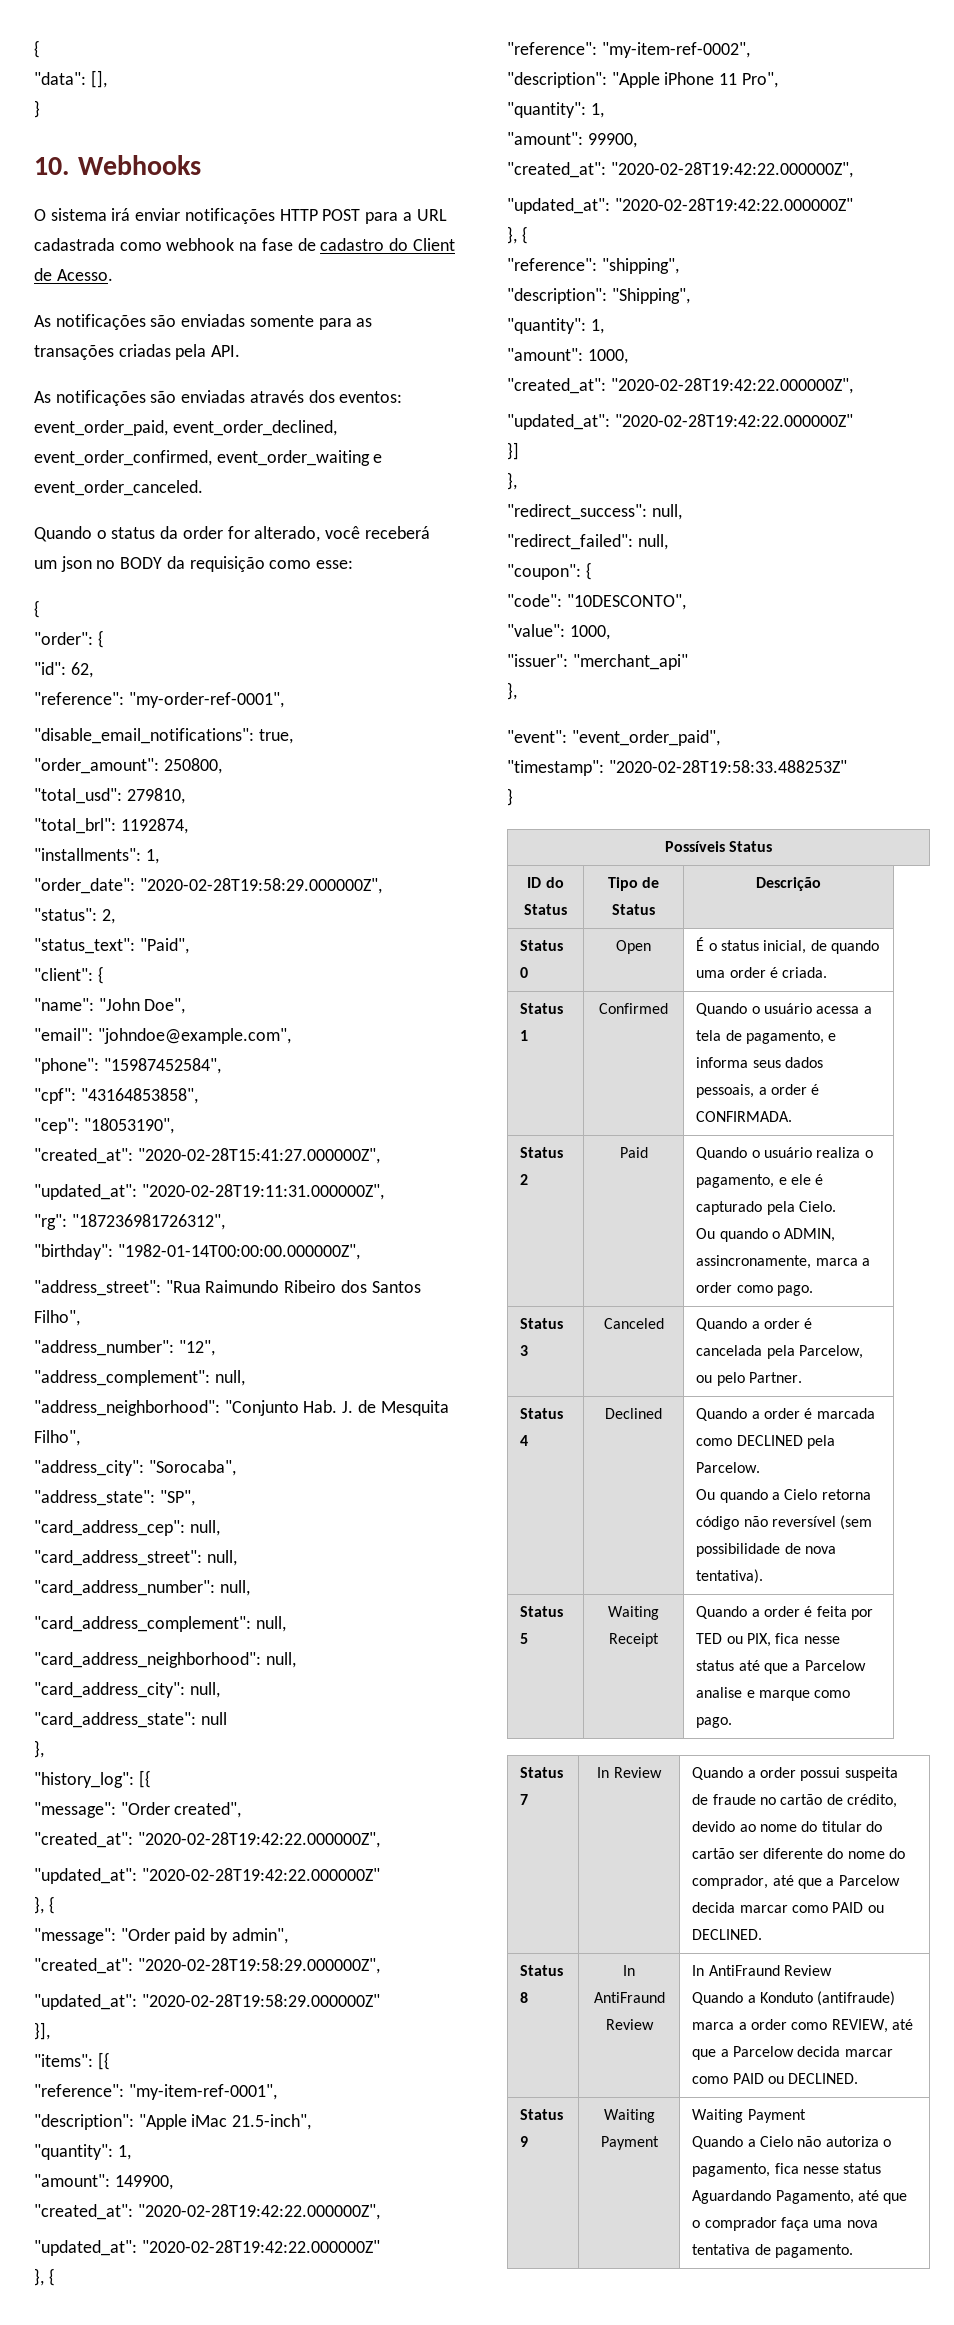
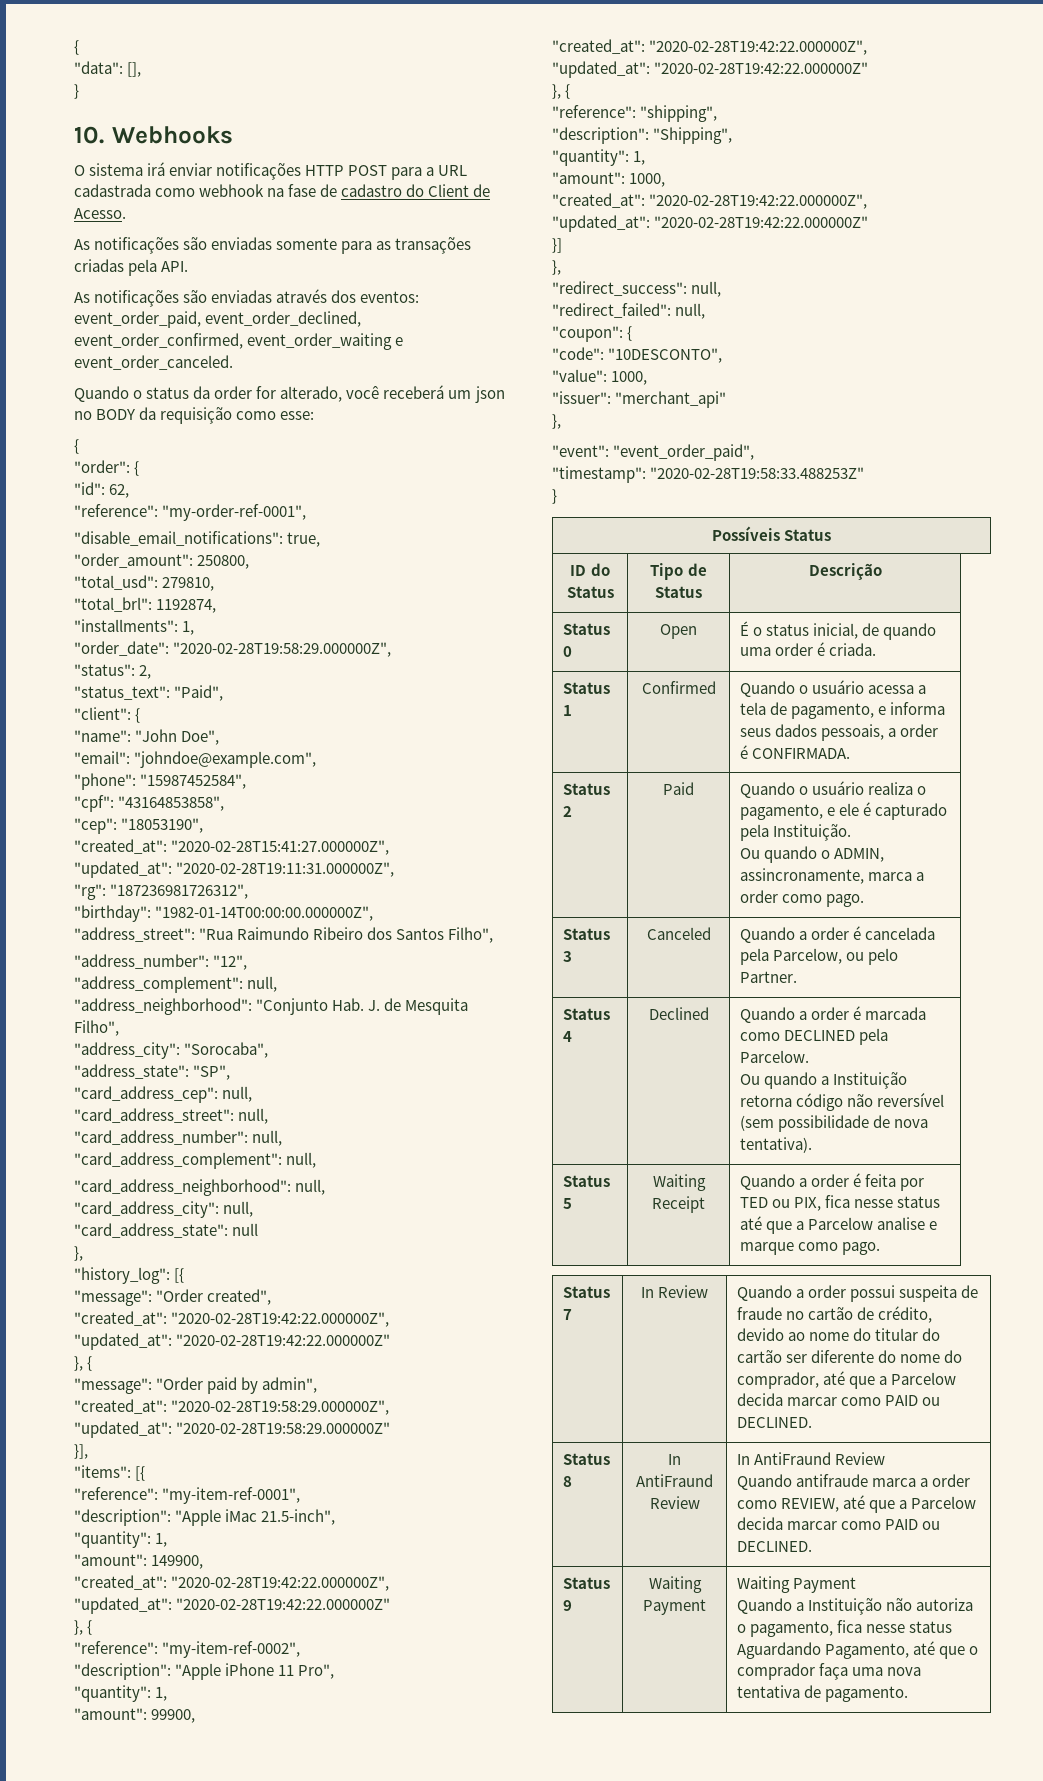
[799,1201,837,1212] Cielo. -> [773,824,852,841] Instituição.
[784,1489,818,1500] Cielo -> [833,1072,908,1089] Instituição
[747,1991,896,2006] a Konduto (antifraude) -> [796,1474,869,1487] antifraude
[760,2136,794,2147] Cielo -> [808,1598,883,1615] Instituição

